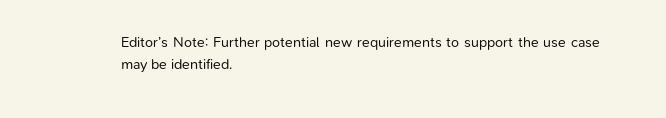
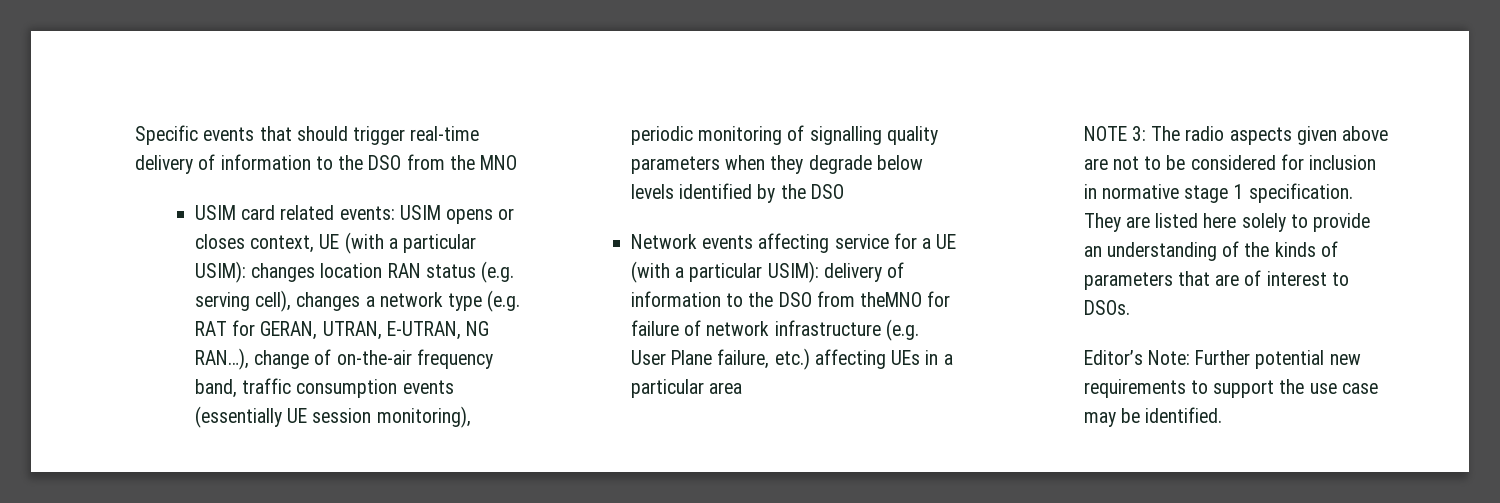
(121, 42) none -> [135,125,480,145] [135,154,518,174] [194,205,515,224] [194,232,477,254] [194,261,515,283] [194,290,521,312] [194,320,490,340] [194,348,493,370] [194,378,454,398] [194,406,471,428] [630,125,938,145] [630,155,923,174] [630,183,844,203] [630,233,957,253] [630,261,905,283] [630,291,951,307] [630,319,919,341] [630,348,953,370] [630,379,743,398] [1083,126,1389,145] [1083,154,1377,170] [1083,183,1353,203] [1083,213,1371,232] [1083,241,1338,261] [1083,270,1349,290] [1083,300,1130,315] Specific events that should trigger real-time delivery of information to the DSO from the MNO // USIM card related events: USIM opens or closes context, UE (with a particular USIM): changes location RAN status (e.g. serving cell), changes a network type (e.g. RAT for GERAN, UTRAN, E-UTRAN, NG RAN…), change of on-the-air frequency band, traffic consumption events (essentially UE session monitoring), periodic monitoring of signalling quality parameters when they degrade below levels identified by the DSO // Network events affecting service for a UE (with a particular USIM): delivery of information to the DSO from theMNO for failure of network infrastructure (e.g. User Plane failure, etc.) affecting UEs in a particular area // NOTE 3: The radio aspects given above are not to be considered for inclusion in normative stage 1 specification. They are listed here solely to provide an understanding of the kinds of parameters that are of interest to DSOs. //

